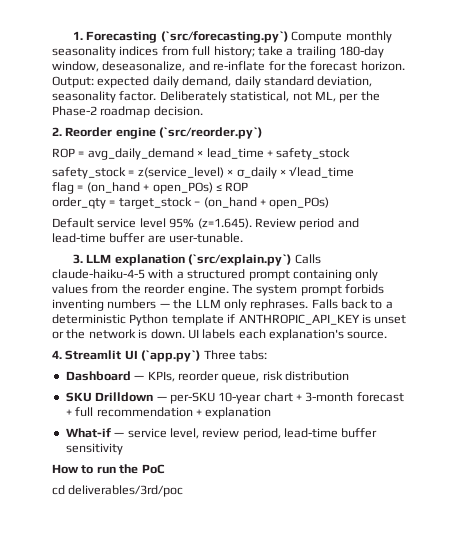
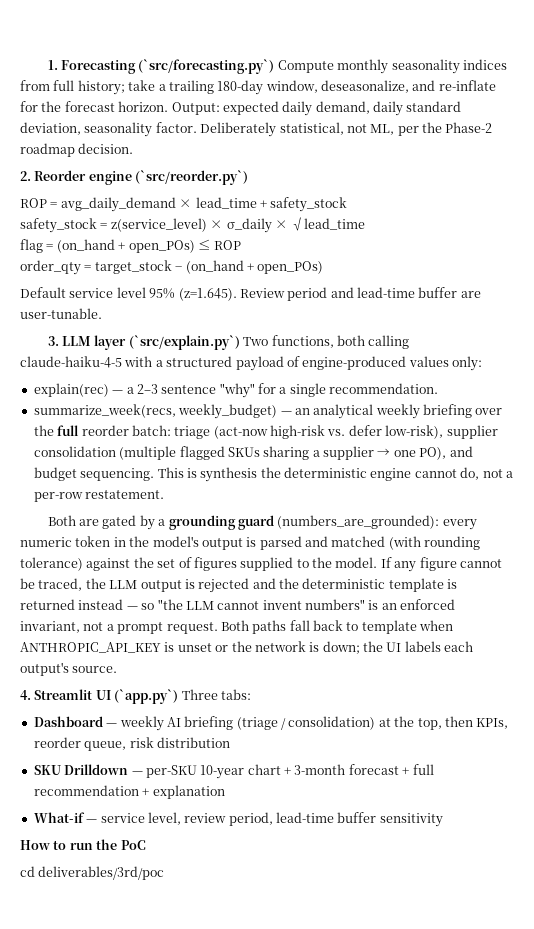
[114,254,321,266] [52,269,379,281] [52,284,384,296] [52,299,393,311] [52,314,236,326] explanation (`src/explain.py`) Calls claude-haiku-4-5 with a structured prompt containing only values from the reorder engine. The system prompt forbids inventing numbers — the LLM only rephrases. Falls back to a deterministic Python template if -> [94,335,410,350] [20,356,482,371] [33,383,439,398] [33,404,503,419] [33,425,498,439] [33,446,473,460] [33,467,513,482] [33,490,165,502] [47,515,477,530] [20,536,481,550] [20,557,502,572] [20,578,458,593] [20,599,456,610] [20,620,454,634] layer (`src/explain.py`) Two functions, both calling claude-haiku-4-5 with a structured payload of engine-produced values only: // explain(rec) — a 2–3 sentence "why" for a single recommendation. // summarize_week(recs, weekly_budget) — an analytical weekly briefing over the full reorder batch: triage (act-now high-risk vs. defer low-risk), supplier consolidation (multiple flagged SKUs sharing a supplier → one PO), and budget sequencing. This is synthesis the deterministic engine cannot do, not a per-row restatement. // Both are gated by a grounding guard (numbers_are_grounded): every numeric token in the model's output is parsed and matched (with rounding tolerance) against the set of figures supplied to the model. If any figure cannot be traced, the LLM output is rejected and the deterministic template is returned instead — so "the LLM cannot invent numbers" is an enforced invariant, not a prompt request. Both paths fall back to template when
[150,329,185,339] down. -> [322,641,383,654] down; the
[269,329,344,341] explanation's -> [20,662,69,676] output's
(145, 377) none -> [119,716,473,731] weekly AI briefing (triage / consolidation) at the top, then

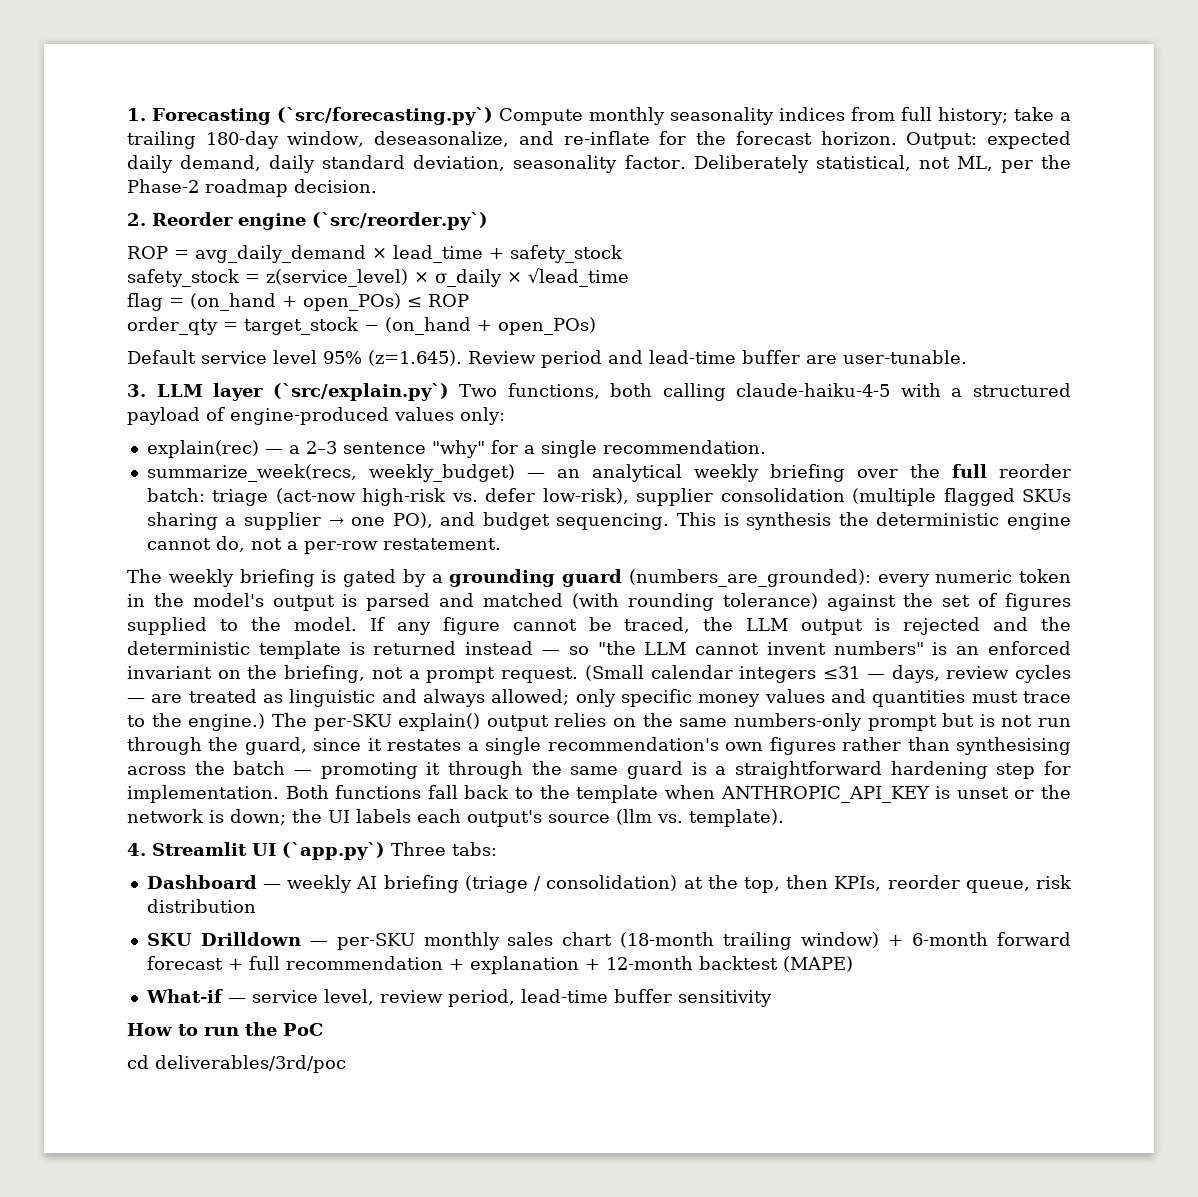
[47,515,100,526] Both are -> [127,569,337,587] The weekly briefing is
[20,620,287,634] invariant, not a prompt request. Both paths -> [127,665,1071,683] [127,689,1072,707] [127,713,1071,731] [127,737,1071,755] [127,761,1071,779] [127,785,422,803] invariant on the briefing, not a prompt request. (Small calendar integers ≤31 — days, review cycles — are treated as linguistic and always allowed; only specific money values and quantities must trace to the engine.) The per-SKU explain() output relies on the same numbers-only prompt but is not run through the guard, since it restates a single recommendation's own figures rather than synthesising across the batch — promoting it through the same guard is a straightforward hardening step for implementation. Both functions
(359, 626) none -> [539,785,570,799] the
[72,666,118,673] source. -> [548,809,784,827] source (llm vs. template).
[200,764,346,779] 10-year chart + 3-month -> [423,932,1072,950] monthly sales chart (18-month trailing window) + 6-month forward
(225, 792) none -> [584,956,853,972] + 12-month backtest (MAPE)

